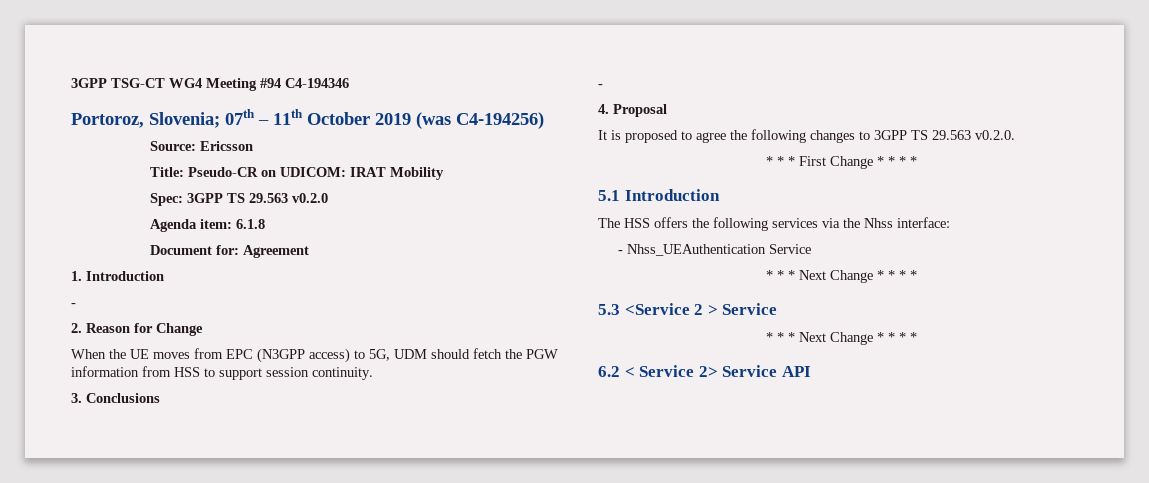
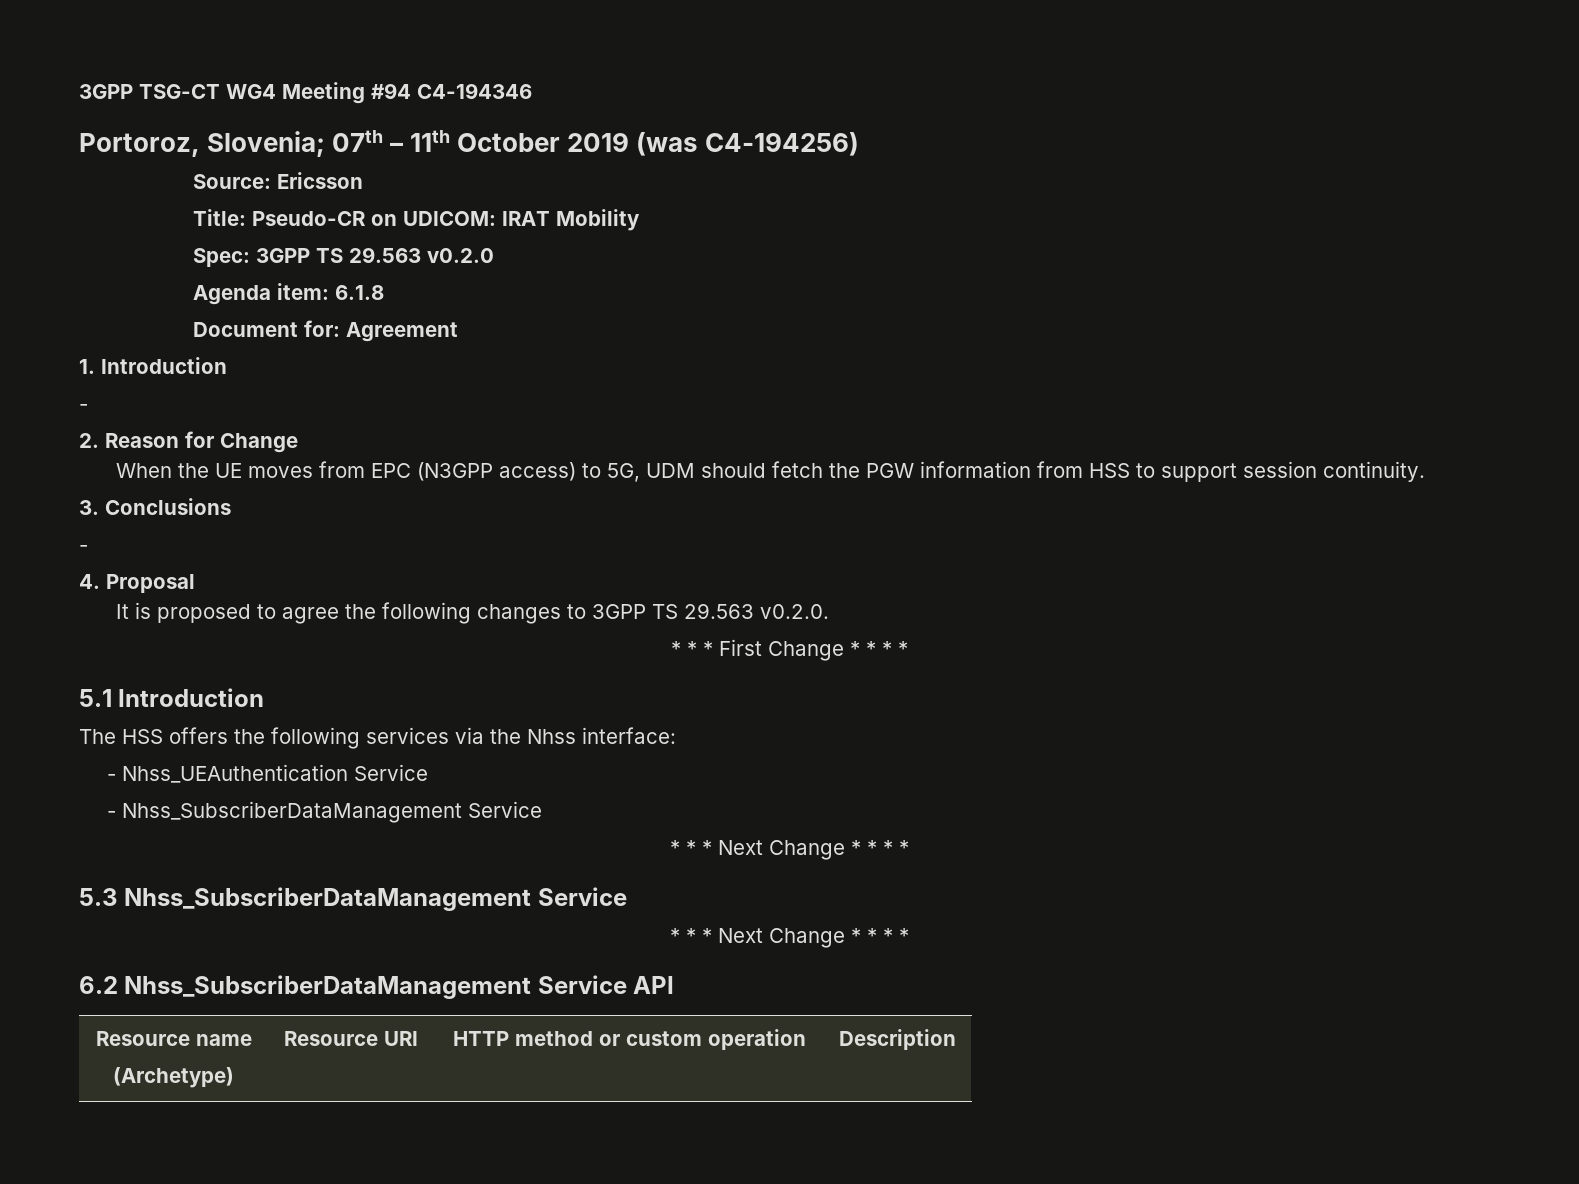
(811, 249) none -> [107,801,543,823] // - Nhss_SubscriberDataManagement Service
[624,303,718,315] <Service 2 > -> [124,887,532,911] Nhss_SubscriberDataManagement
[624,365,718,377] < Service 2> -> [124,975,532,999] Nhss_SubscriberDataManagement
(811, 371) none -> [95,1031,252,1046] [113,1067,234,1088] [284,1031,418,1046] [452,1029,806,1050] [839,1029,956,1050] // Resource name // (Archetype) | Resource URI | HTTP method or custom operation | Description

